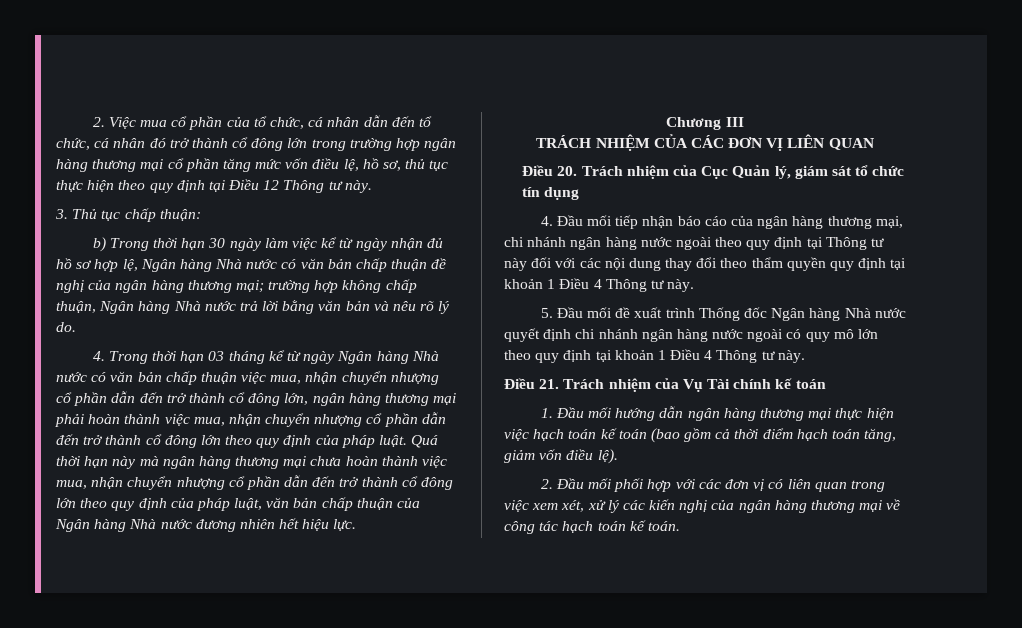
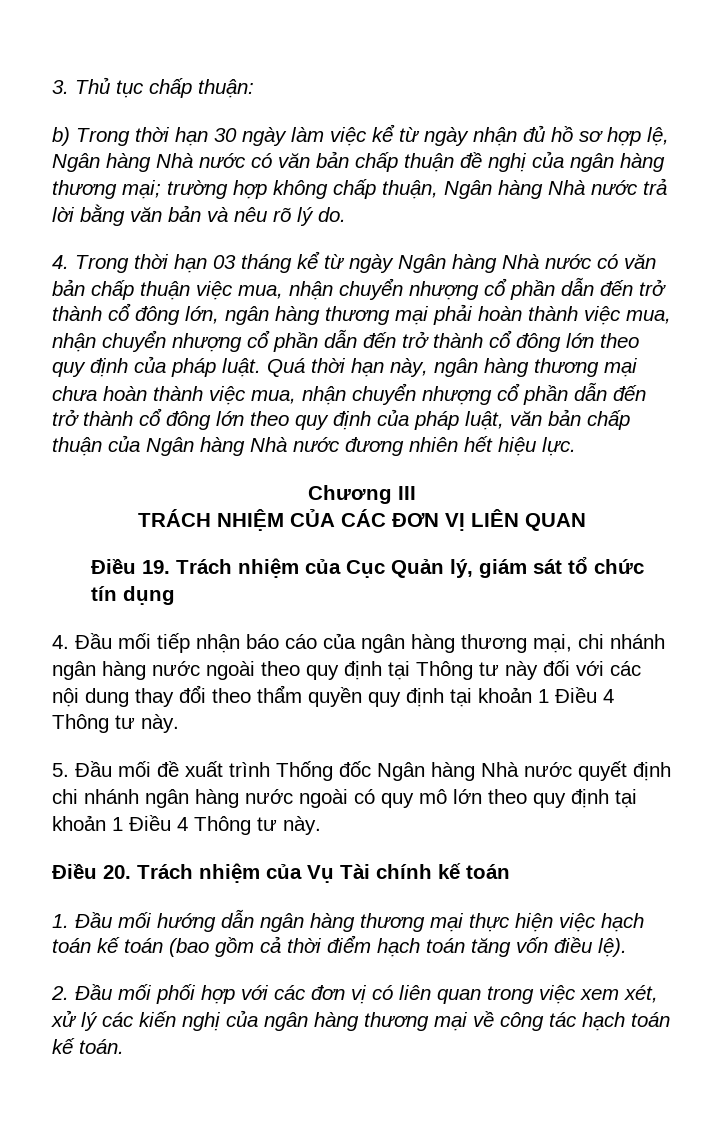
[92,115,432,130] [56,137,457,151] [56,158,449,172] [56,179,372,193] 2. Việc mua cổ phần của tổ chức, cá nhân dẫn đến tổ chức, cá nhân đó trở thành cổ đông lớn trong trường hợp ngân hàng thương mại cổ phần tăng mức vốn điều lệ, hồ sơ, thủ tục thực hiện theo quy định tại Điều 12 Thông tư này. // -> (52, 87) none
[112,456,159,469] này mà -> [390,358,428,377] này,
[557,166,578,176] 20. -> [141,560,170,574] 19.
[539,379,560,389] 21. -> [103,865,131,879] 20.
[864,428,897,442] [504,450,535,463] tăng, giảm -> [471,938,511,957] tăng

